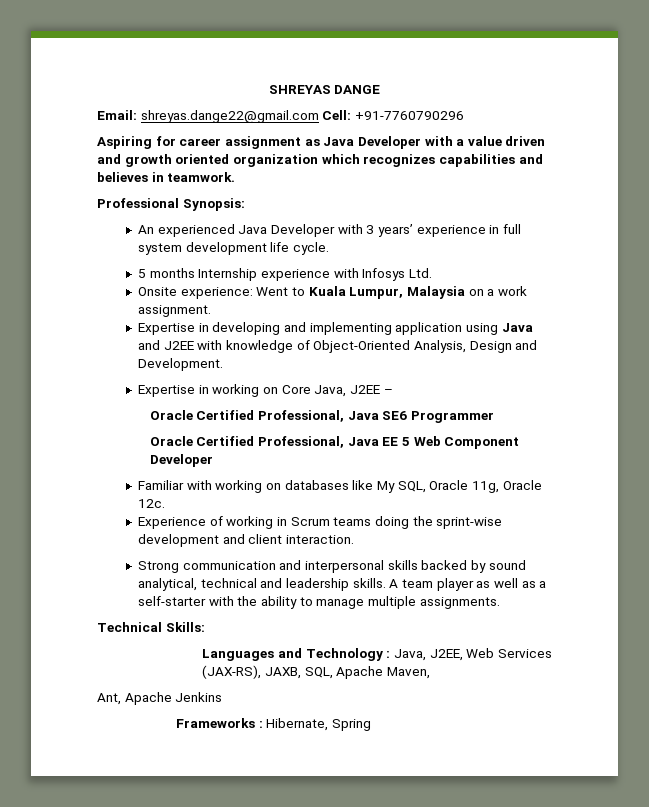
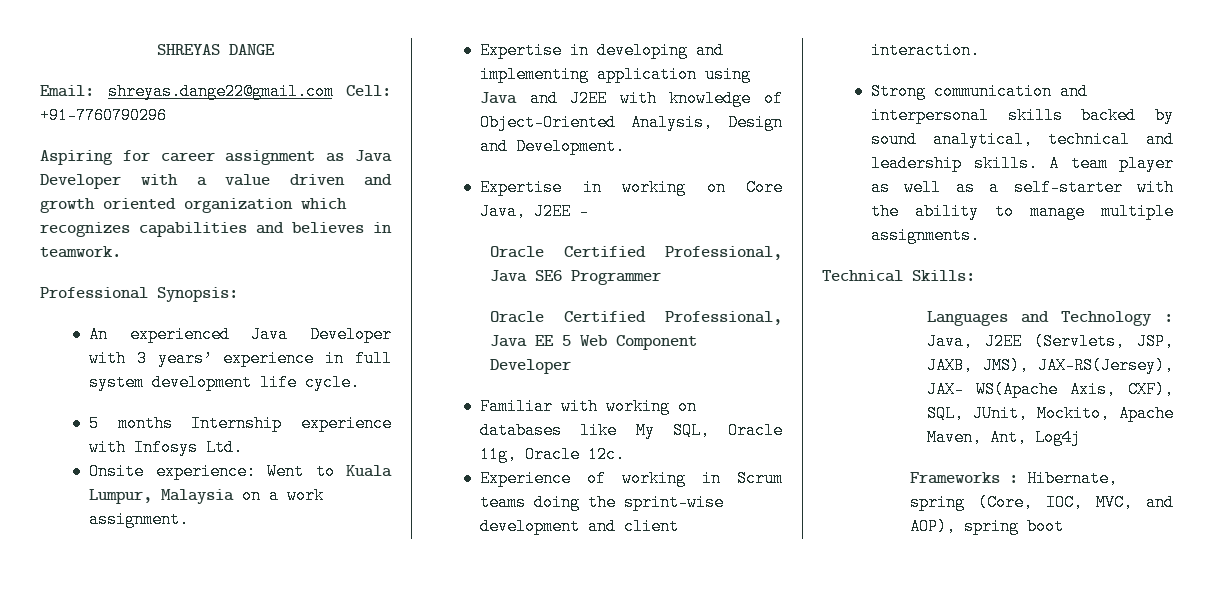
[429,648,552,661] [202,665,333,679] J2EE, Web Services (JAX-RS), JAXB, SQL, -> [985,333,1174,350] [927,357,1174,374] [927,381,1174,398] [927,405,1111,422] J2EE (Servlets, JSP, JAXB, JMS), JAX-RS(Jersey), JAX- WS(Apache Axis, CXF), SQL, JUnit, Mockito,
[97,692,223,705] // Ant, Apache Jenkins -> [990,429,1082,446] Ant, Log4j
[331,719,371,731] Spring -> [909,494,1174,511] [909,518,1064,535] spring (Core, IOC, MVC, and AOP), spring boot

